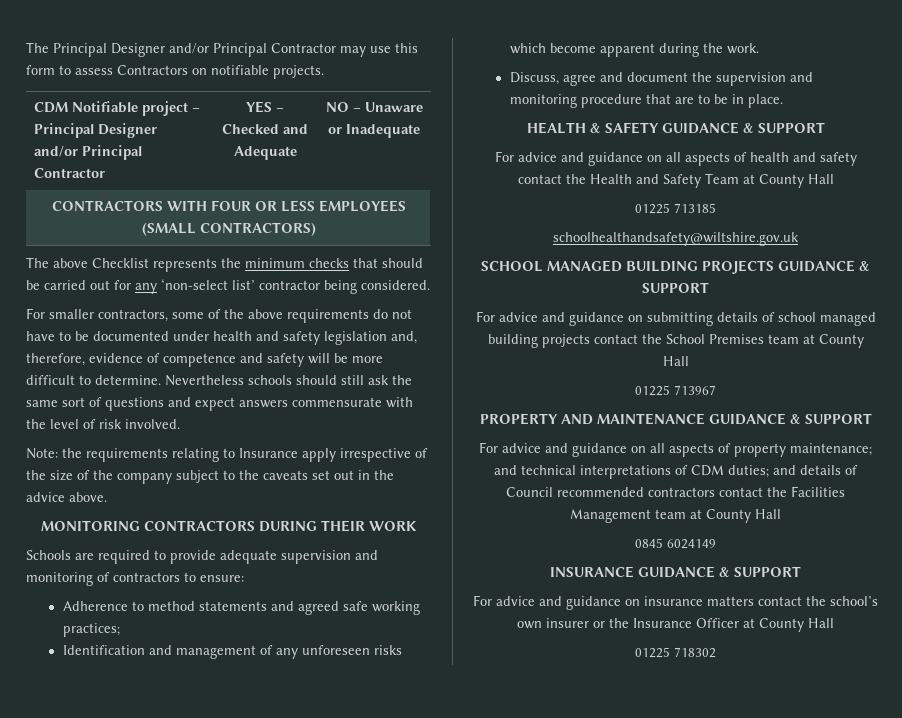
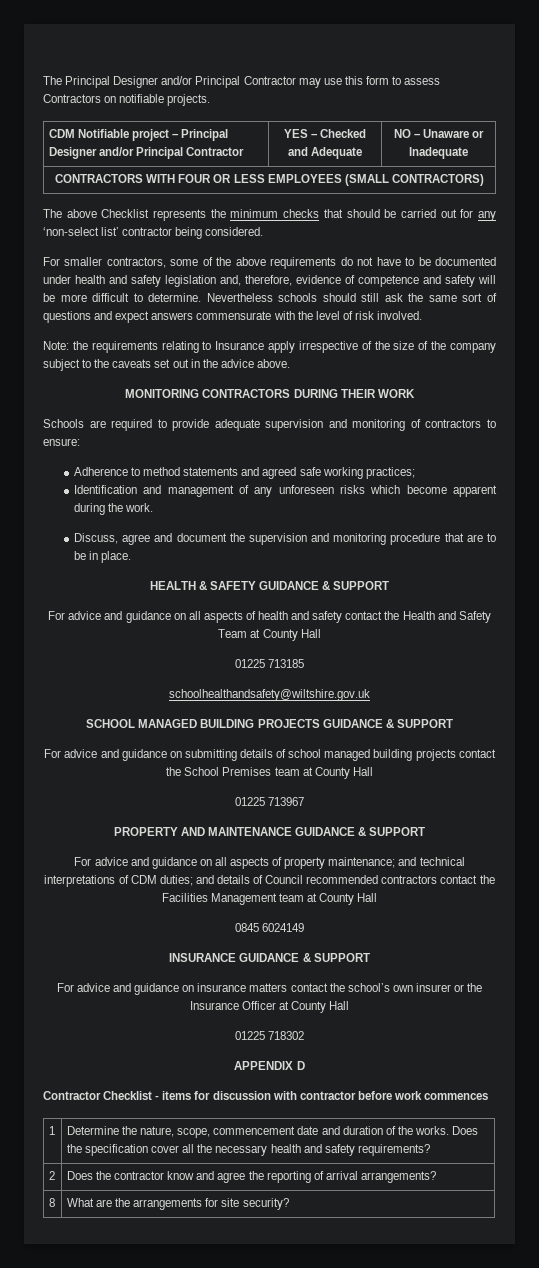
(716, 652) none -> [234,1061,305,1070] [43,1091,489,1100] [48,1126,55,1135] [66,1126,479,1138] [66,1144,430,1156] [48,1171,55,1180] [66,1171,437,1183] [48,1198,55,1207] [66,1198,289,1210] // APPENDIX D // Contractor Checklist - items for discussion with contractor before work commences // 1 | Determine the nature, scope, commencement date and duration of the works. Does the specification cover all the necessary health and safety requirements? // 2 | Does the contractor know and agree the reporting of arrival arrangements? // 8 | What are the arrangements for site security?

